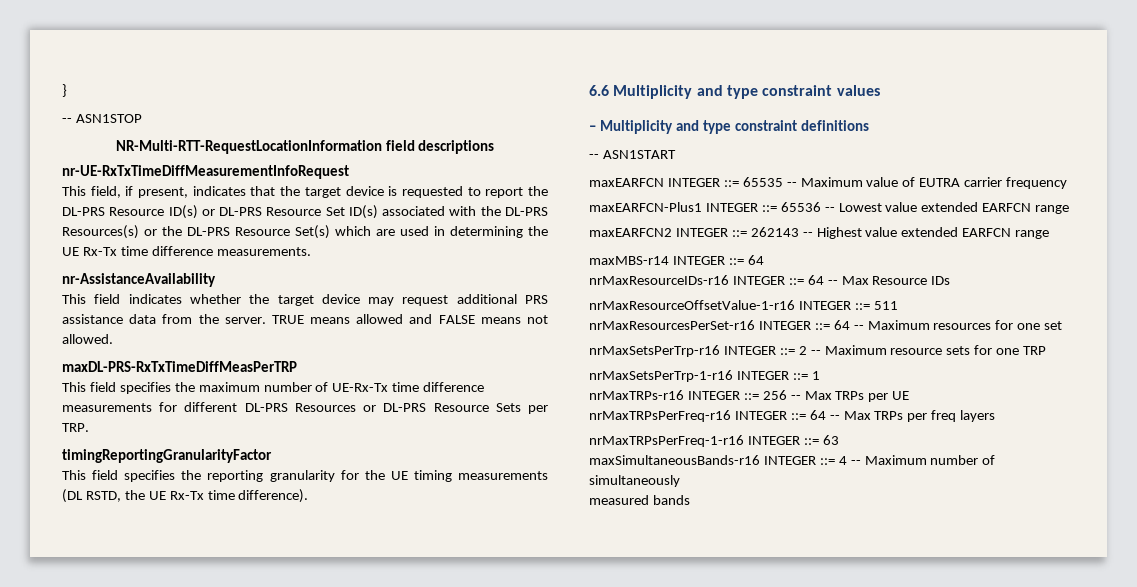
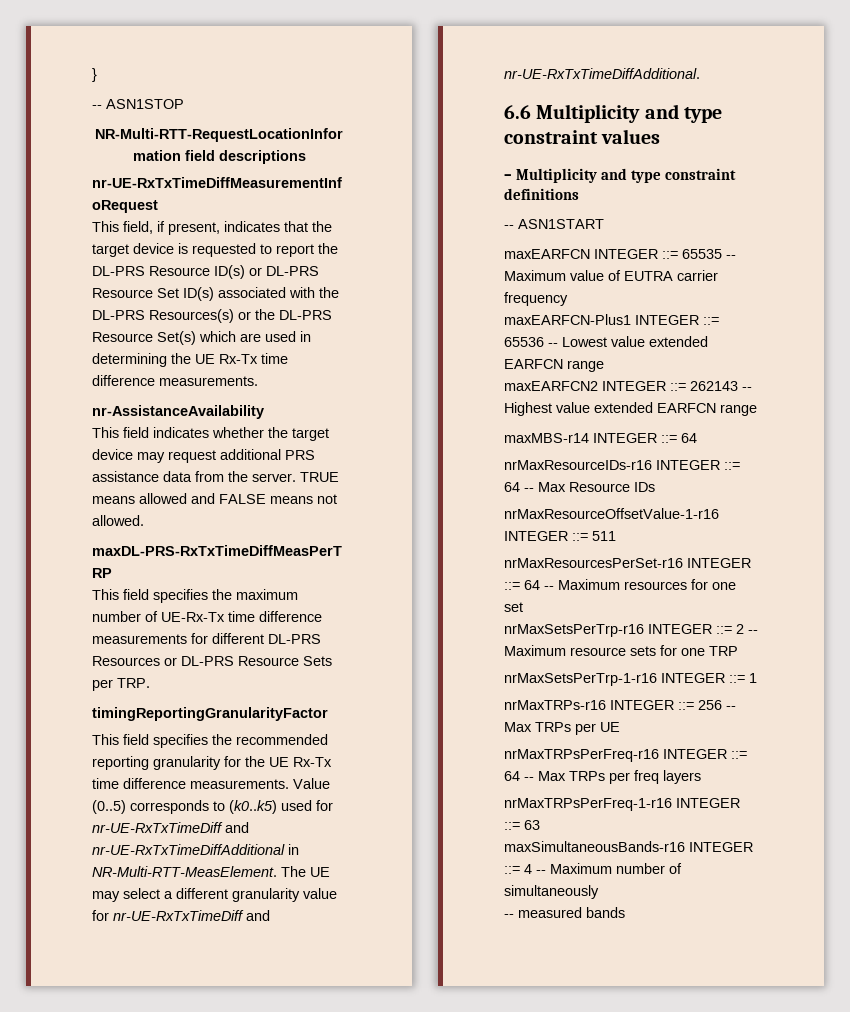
(202, 475) none -> [236,734,328,745] recommended
[413,470,549,482] [62,489,309,503] timing measurements (DL RSTD, the UE Rx-Tx time difference). -> [293,757,332,767] [92,778,330,789] [92,800,333,814] [92,822,249,833] [92,844,299,855] [92,866,330,877] [92,888,337,902] [92,910,270,921] [504,68,700,79] Rx-Tx time difference measurements. Value (0..5) corresponds to (k0..k5) used for nr-UE-RxTxTimeDiff and nr-UE-RxTxTimeDiffAdditional in NR-Multi-RTT-MeasElement. The UE may select a different granularity value for nr-UE-RxTxTimeDiff and nr-UE-RxTxTimeDiffAdditional.
(680, 481) none -> [504,914,514,918] --

